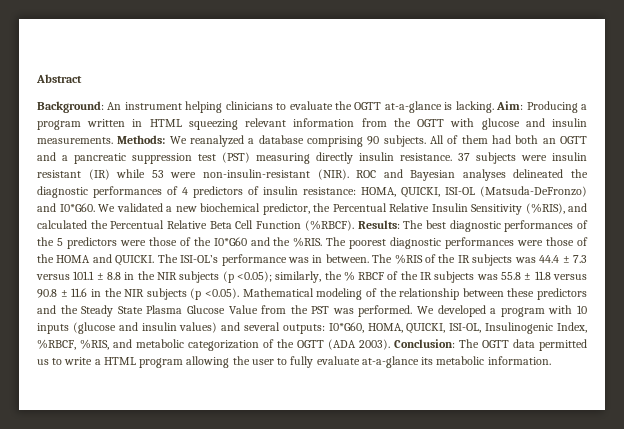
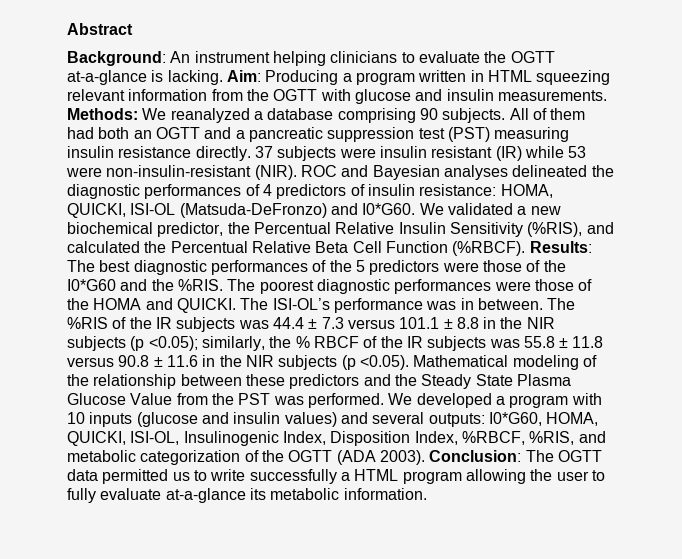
[316,152,452,164] directly insulin resistance. -> [67,146,251,161] insulin resistance directly.
(587, 327) none -> [330,431,458,446] Disposition Index,
(93, 361) none -> [249,469,337,484] successfully

